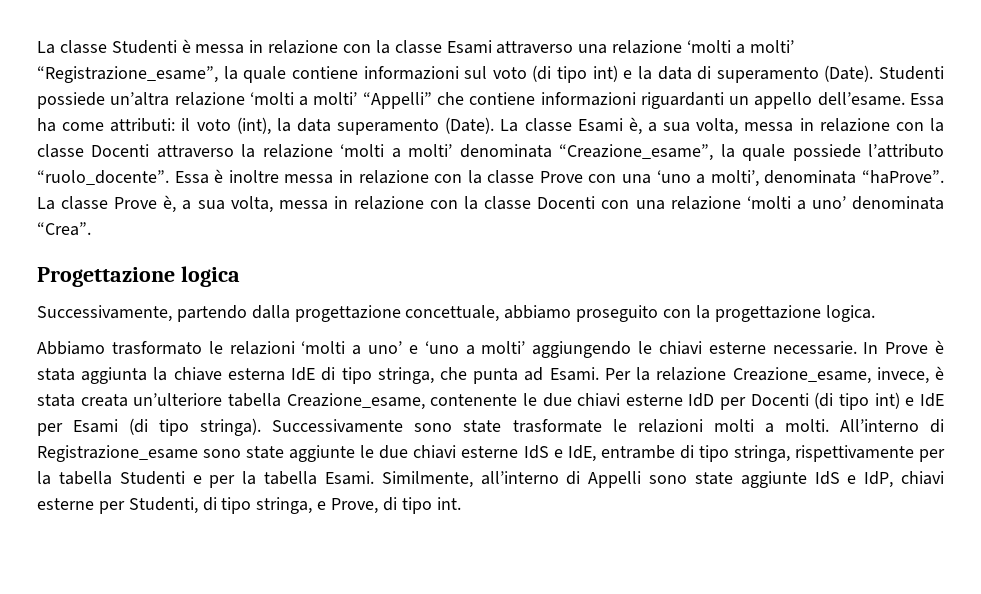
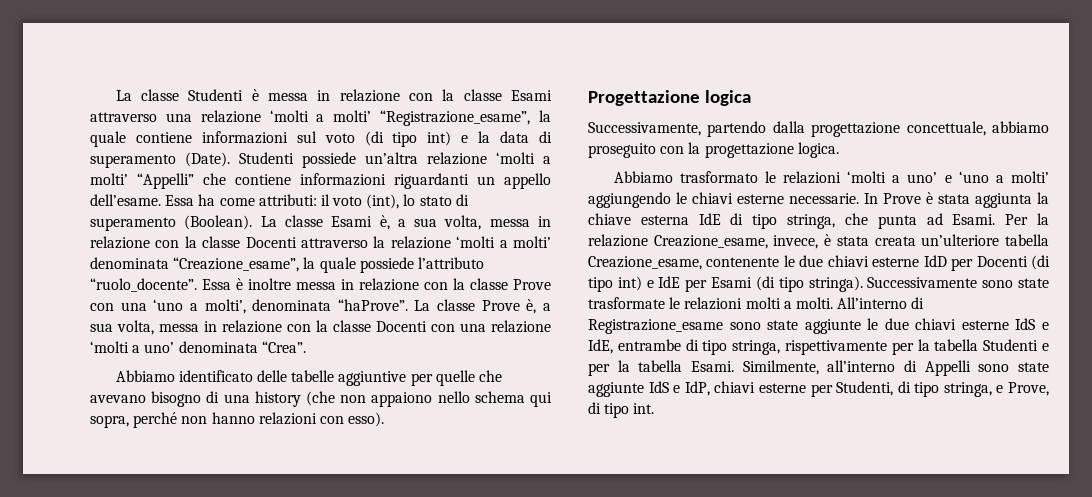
[276,117,495,135] la data superamento (Date). -> [403,194,469,206] [90,215,253,231] lo stato di superamento (Boolean).
(91, 229) none -> [115,370,502,386] [90,391,552,407] [90,412,385,428] // Abbiamo identificato delle tabelle aggiuntive per quelle che avevano bisogno di una history (che non appaiono nello schema qui sopra, perché non hanno relazioni con esso).

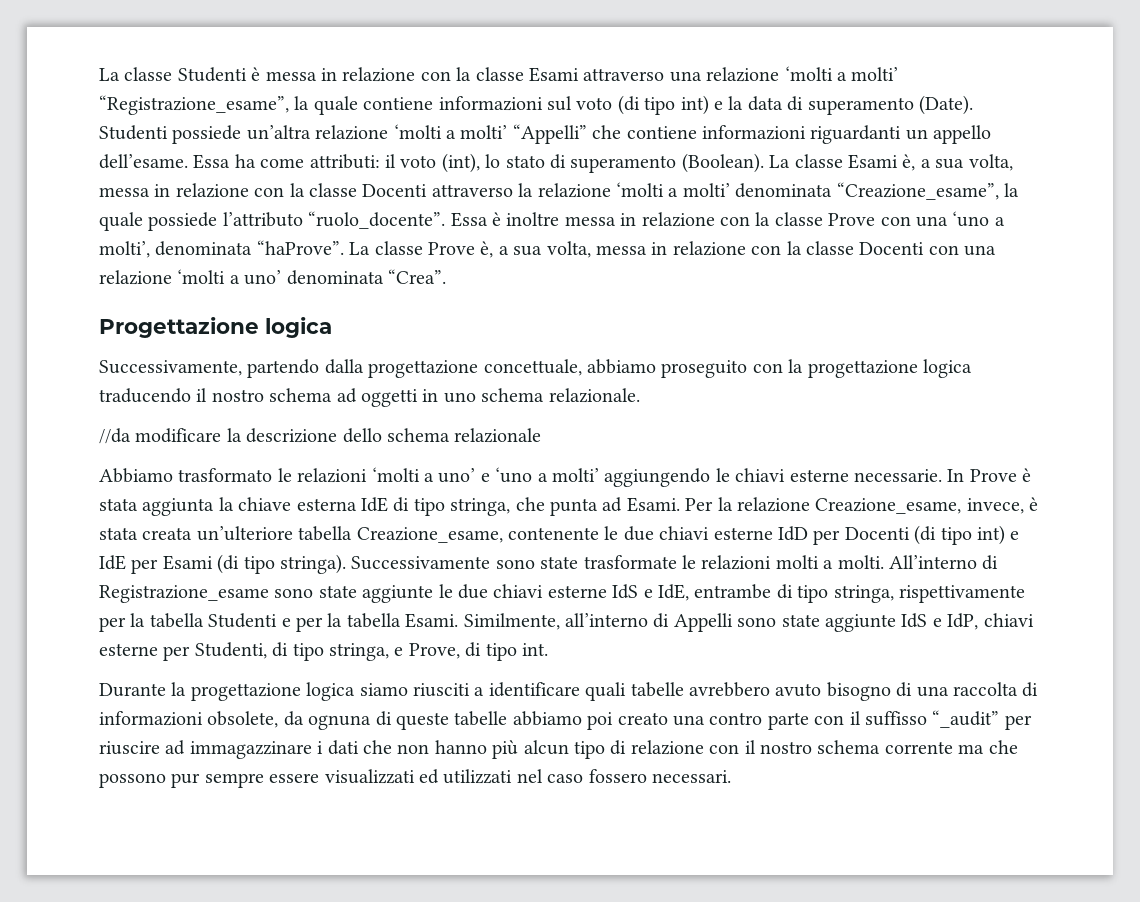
[115,370,502,386] [90,391,552,407] [90,412,385,428] // Abbiamo identificato delle tabelle aggiuntive per quelle che avevano bisogno di una history (che non appaiono nello schema qui sopra, perché non hanno relazioni con esso). -> (446, 276) none
[797,142,839,158] logica. -> [922,359,972,378] [99,388,640,407] [99,428,542,444] logica traducendo il nostro schema ad oggetti in uno schema relazionale. // //da modificare la descrizione dello schema relazionale
(655, 408) none -> [99,682,1039,701] [99,710,1032,730] [99,740,1018,759] [99,769,731,788] // Durante la progettazione logica siamo riusciti a identificare quali tabelle avrebbero avuto bisogno di una raccolta di informazioni obsolete, da ognuna di queste tabelle abbiamo poi creato una contro parte con il suffisso “_audit” per riuscire ad immagazzinare i dati che non hanno più alcun tipo di relazione con il nostro schema corrente ma che possono pur sempre essere visualizzati ed utilizzati nel caso fossero necessari.

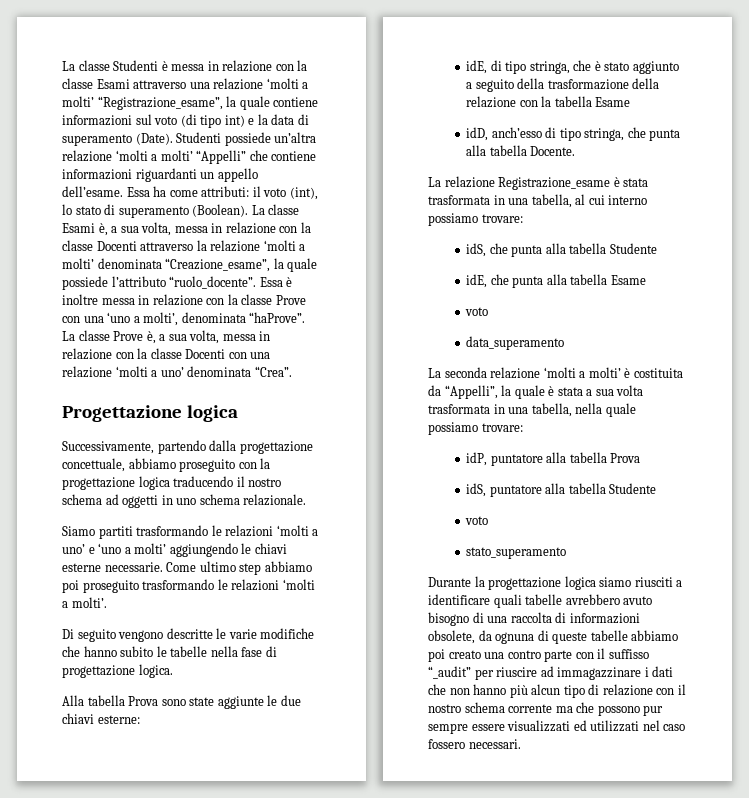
[99,428,542,444] [99,468,273,483] //da modificare la descrizione dello schema relazionale // Abbiamo trasformato -> [62,525,209,539] Siamo partiti trasformando
[947,468,1032,482] [99,497,1039,516] [99,525,1020,545] [99,554,999,574] [99,585,269,603] In Prove è stata aggiunta la chiave esterna IdE di tipo stringa, che punta ad Esami. Per la relazione Creazione_esame, invece, è stata creata un’ulteriore tabella Creazione_esame, contenente le due chiavi esterne IdD per Docenti (di tipo int) e IdE per Esami (di tipo stringa). Successivamente sono state trasformate le relazioni molti a molti. All’interno di Registrazione_esame -> [166,561,312,575] [62,579,315,593] [62,597,107,608] [62,628,315,642] [62,646,277,657] [62,664,173,678] [62,695,159,706] Come ultimo step abbiamo poi proseguito trasformando le relazioni ‘molti a molti’. // Di seguito vengono descritte le varie modifiche che hanno subito le tabelle nella fase di progettazione logica. // Alla tabella Prova
[547,584,1025,603] [99,613,1034,632] [99,642,548,661] esterne IdS e IdE, entrambe di tipo stringa, rispettivamente per la tabella Studenti e per la tabella Esami. Similmente, all’interno di Appelli sono state aggiunte IdS e IdP, chiavi esterne per Studenti, di tipo stringa, e Prove, di tipo int. -> [97,715,140,724] [466,60,679,74] [466,78,660,92] [466,96,631,108] [466,127,681,141] [466,145,576,156] [428,176,649,190] [428,194,648,208] [428,213,523,226] [466,243,657,257] [466,274,646,288] [465,307,489,316] [466,336,565,350] [428,367,683,379] [428,385,644,399] [428,403,636,417] [428,422,523,435] [466,452,641,466] [466,483,657,497] [465,516,489,525] [466,547,567,559] esterne: // idE, di tipo stringa, che è stato aggiunto a seguito della trasformazione della relazione con la tabella Esame // idD, anch’esso di tipo stringa, che punta alla tabella Docente. // La relazione Registrazione_esame è stata trasformata in una tabella, al cui interno possiamo trovare: // idS, che punta alla tabella Studente // idE, che punta alla tabella Esame // voto // data_superamento // La seconda relazione ‘molti a molti’ è costituita da “Appelli”, la quale è stata a sua volta trasformata in una tabella, nella quale possiamo trovare: // idP, puntatore alla tabella Prova // idS, puntatore alla tabella Studente // voto // stato_superamento

